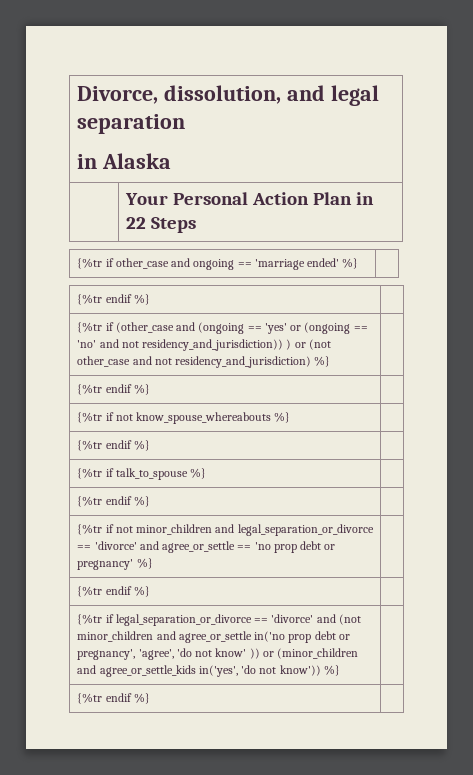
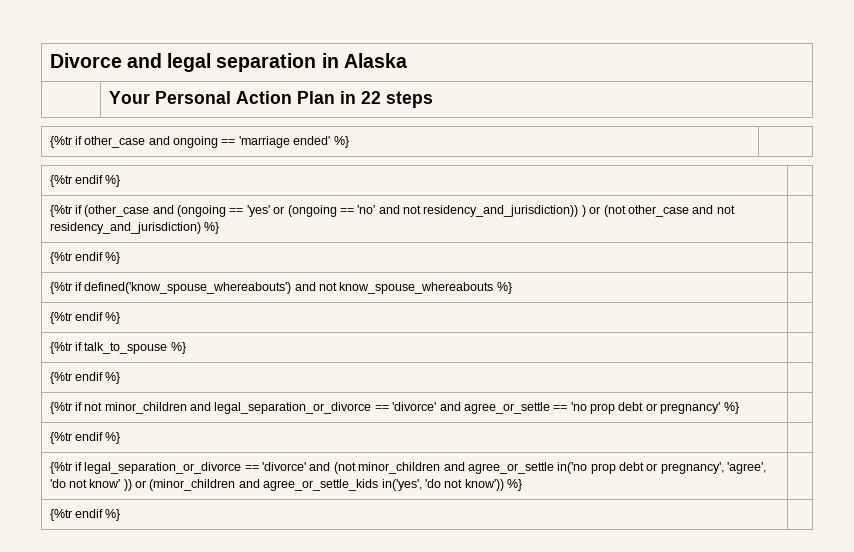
[77,85,282,104] Divorce, dissolution, -> [49,53,122,68] Divorce
(186, 124) // -> (317, 62) none
[151,217,197,233] Steps -> [385,91,433,108] steps
(114, 416) none -> [84,282,316,294] defined('know_spouse_whereabouts') and

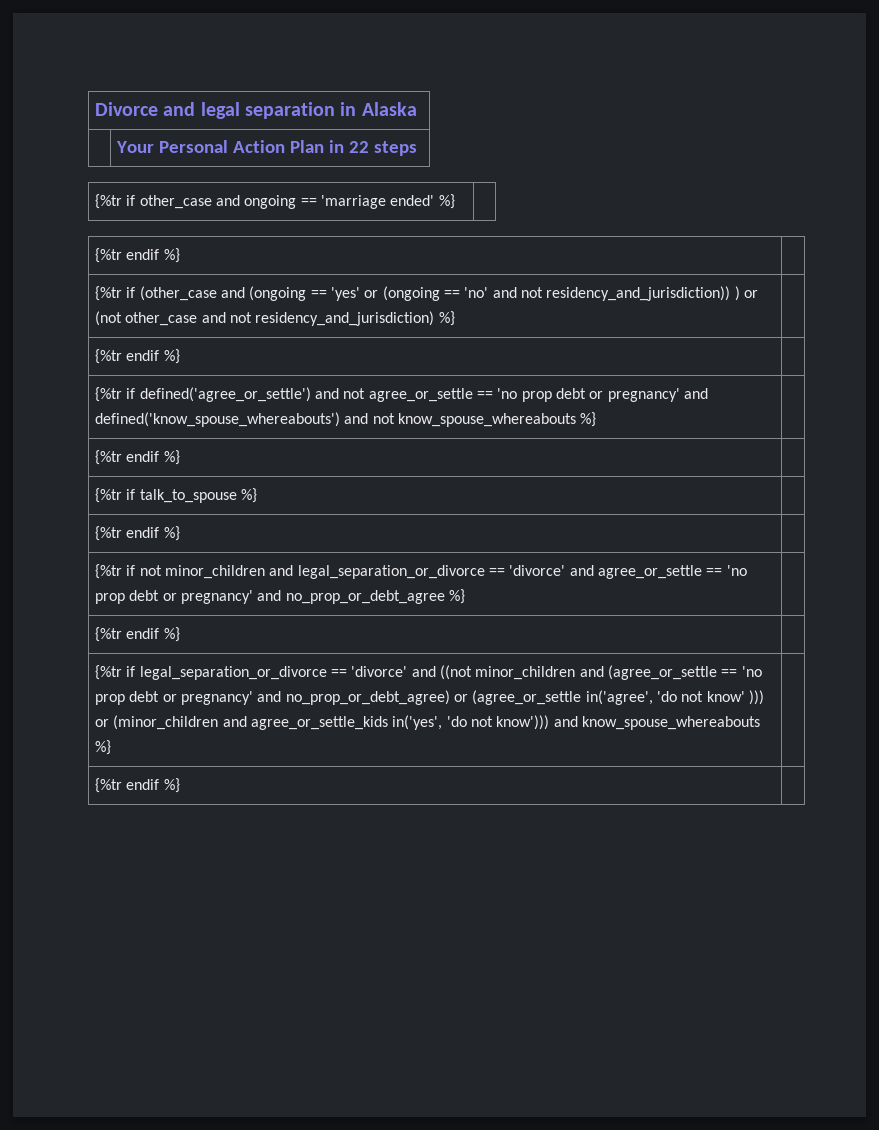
(82, 286) none -> [139,387,709,402] defined('agree_or_settle') and not agree_or_settle == 'no prop debt or pregnancy' and
(721, 408) none -> [257,590,445,604] and no_prop_or_debt_agree
[333,462,767,474] (not minor_children and agree_or_settle in('no prop debt or pregnancy', 'agree', -> [440,665,762,680] [95,690,653,705] ((not minor_children and (agree_or_settle == 'no prop debt or pregnancy' and no_prop_or_debt_agree) or (agree_or_settle in('agree',
[123,479,132,491] )) -> [749,690,765,705] )))
[464,479,504,491] know')) -> [496,715,761,730] know'))) and know_spouse_whereabouts

